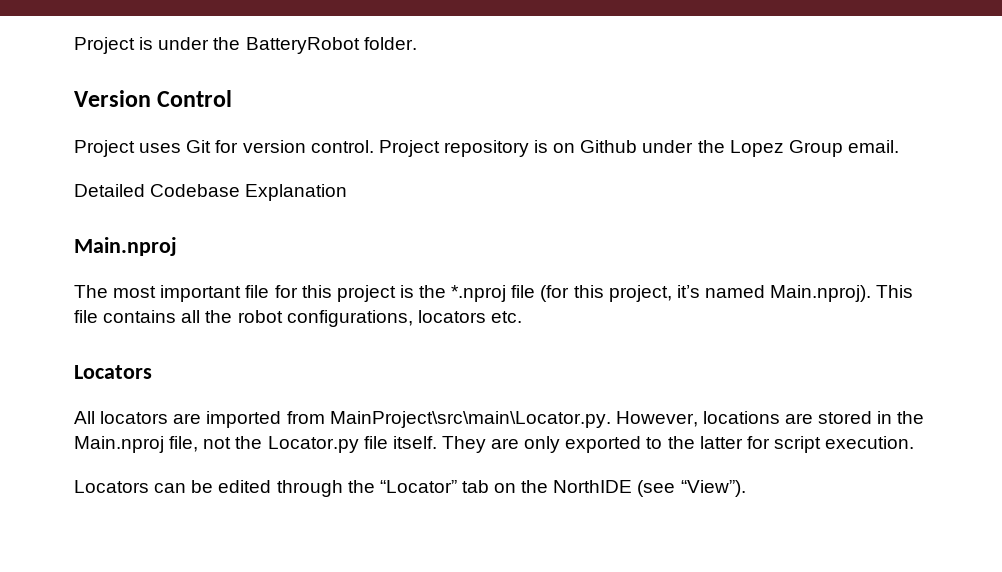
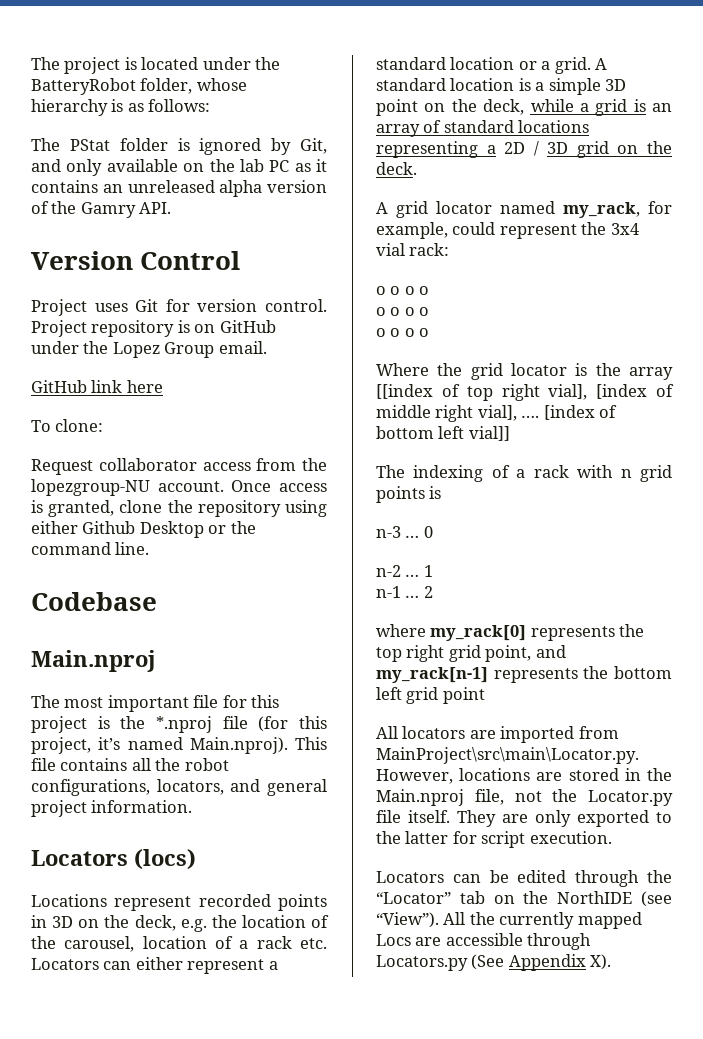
[74,37,417,54] Project is under the BatteryRobot folder. -> [31,57,281,74] [31,78,247,95] [31,99,211,116] [31,138,327,155] [31,159,327,176] [31,180,327,197] [31,201,172,218] The project is located under the BatteryRobot folder, whose hierarchy is as follows: // The PStat folder is ignored by Git, and only available on the lab PC as it contains an unreleased alpha version of the Gamry API.
[580,140,638,153] Github -> [219,320,276,333] GitHub
[74,184,145,197] Detailed -> [31,380,163,393] [31,419,104,432] [31,458,327,475] [31,479,327,496] [31,500,328,517] [31,521,256,538] [31,542,150,555] GitHub link here // To clone: // Request collaborator access from the lopezgroup-NU account. Once access is granted, clone the repository using either Github Desktop or the command line. //
[245,184,348,201] Explanation -> (157, 601) none
[417,310,522,323] [74,365,152,379] locators etc. // Locators -> [156,779,327,796] [31,800,193,817] [31,849,196,870] [31,894,327,911] [31,915,329,932] [31,936,327,952] [31,957,278,974] [376,57,608,74] [376,78,627,95] [376,99,672,116] [376,120,590,137] [376,141,672,158] [376,162,417,175] [376,201,672,218] [376,222,639,239] [376,243,450,256] [376,286,430,295] [376,307,430,316] [376,328,430,337] [376,363,673,380] [376,384,674,401] [376,405,618,422] [376,426,510,441] [376,465,672,482] [376,486,442,503] [376,526,433,538] [376,565,433,577] [376,586,433,598] [376,624,645,641] [376,645,566,662] [376,666,672,683] [376,687,485,704] locators, and general project information. // Locators (locs) // Locations represent recorded points in 3D on the deck, e.g. the location of the carousel, location of a rack etc. Locators can either represent a standard location or a grid. A standard location is a simple 3D point on the deck, while a grid is an array of standard locations representing a 2D / 3D grid on the deck. // A grid locator named my_rack, for example, could represent the 3x4 vial rack: // o o o o // o o o o // o o o o // Where the grid locator is the array [[index of top right vial], [index of middle right vial], …. [index of bottom left vial]] // The indexing of a rack with n grid points is // n-3 … 0 // n-2 … 1 // n-1 … 2 // where my_rack[0] represents the top right grid point, and my_rack[n-1] represents the bottom left grid point
(746, 488) none -> [443,912,642,929] [376,933,592,950] [376,954,612,971] All the currently mapped Locs are accessible through Locators.py (See Appendix X).

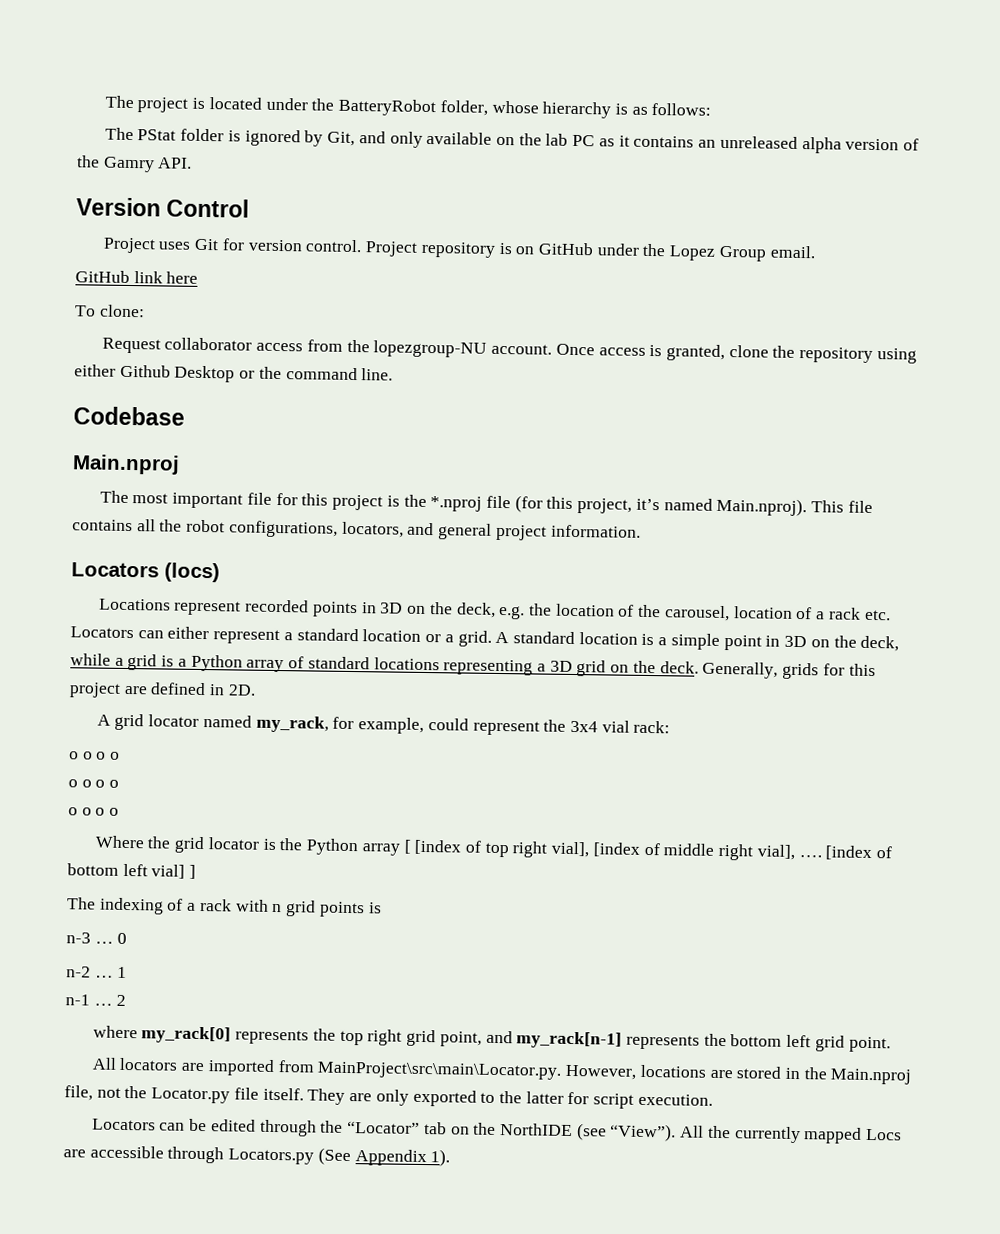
[605,79,627,91] [376,99,418,116] 3D point -> [723,635,808,651] point in 3D
[652,103,672,112] an -> [177,654,243,672] a Python
[504,141,539,156] 2D / -> (546, 667) none
(417, 168) none -> [702,661,876,680] [69,682,256,698] Generally, grids for this project are defined in 2D.
[629,367,673,380] [376,384,433,399] array [[index -> [306,838,462,856] Python array [ [index
[468,426,510,441] vial]] -> [151,864,197,879] vial] ]
[442,687,485,704] point -> [848,1036,891,1053] point.
[590,954,612,970] X). -> [430,1149,451,1167] 1).

